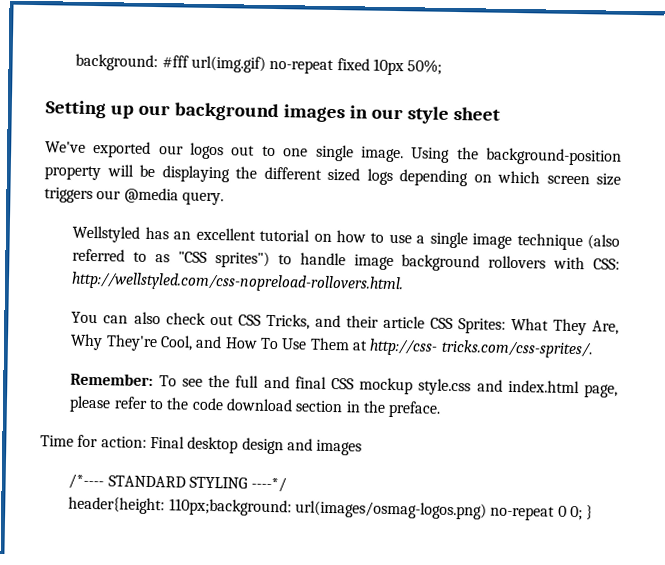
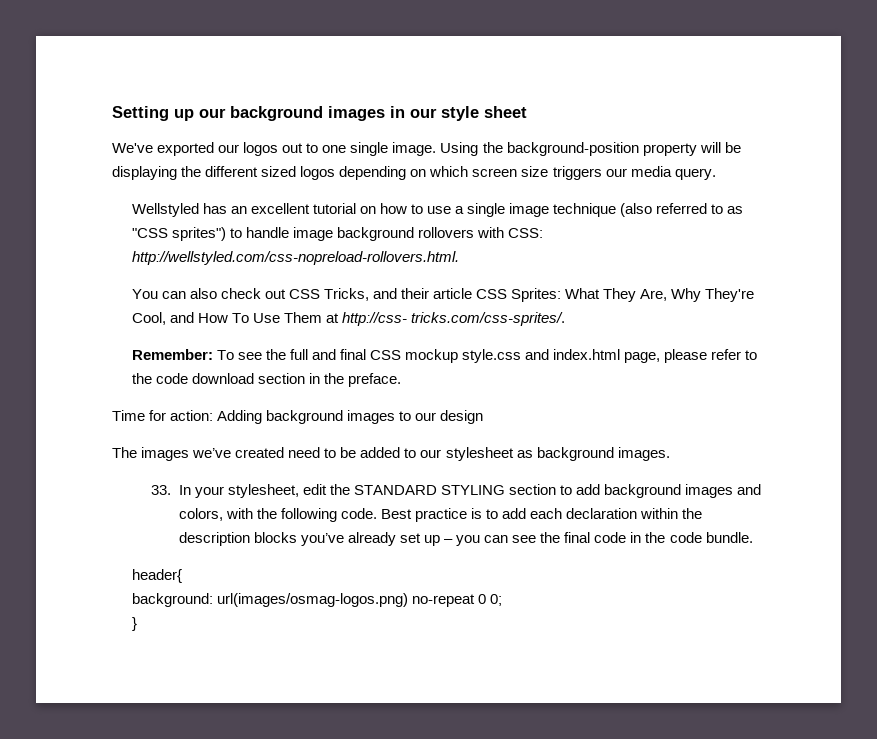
[75,53,443,76] background: #fff url(img.gif) no-repeat fixed 10px 50%; // -> (112, 113) none
[366,168,393,185] logs -> [300,166,336,180] logos
[123,187,179,204] @media -> [630,166,672,177] media
[149,435,239,454] Final desktop -> [217,410,437,424] Adding background images to our
[286,438,363,456] [68,473,288,493] [68,496,292,517] and images // /*---- STANDARD STYLING ----*/ // header{height: 110px;background: -> [112,447,670,461] [151,484,762,498] [178,508,703,522] [178,532,753,546] [131,569,182,583] [131,593,213,607] // The images we’ve created need to be added to our stylesheet as background images. // 33. In your stylesheet, edit the STANDARD STYLING section to add background images and colors, with the following code. Best practice is to add each declaration within the description blocks you’ve already set up – you can see the final code in the code bundle. // header{ // background:
(584, 513) none -> (502, 600) //

